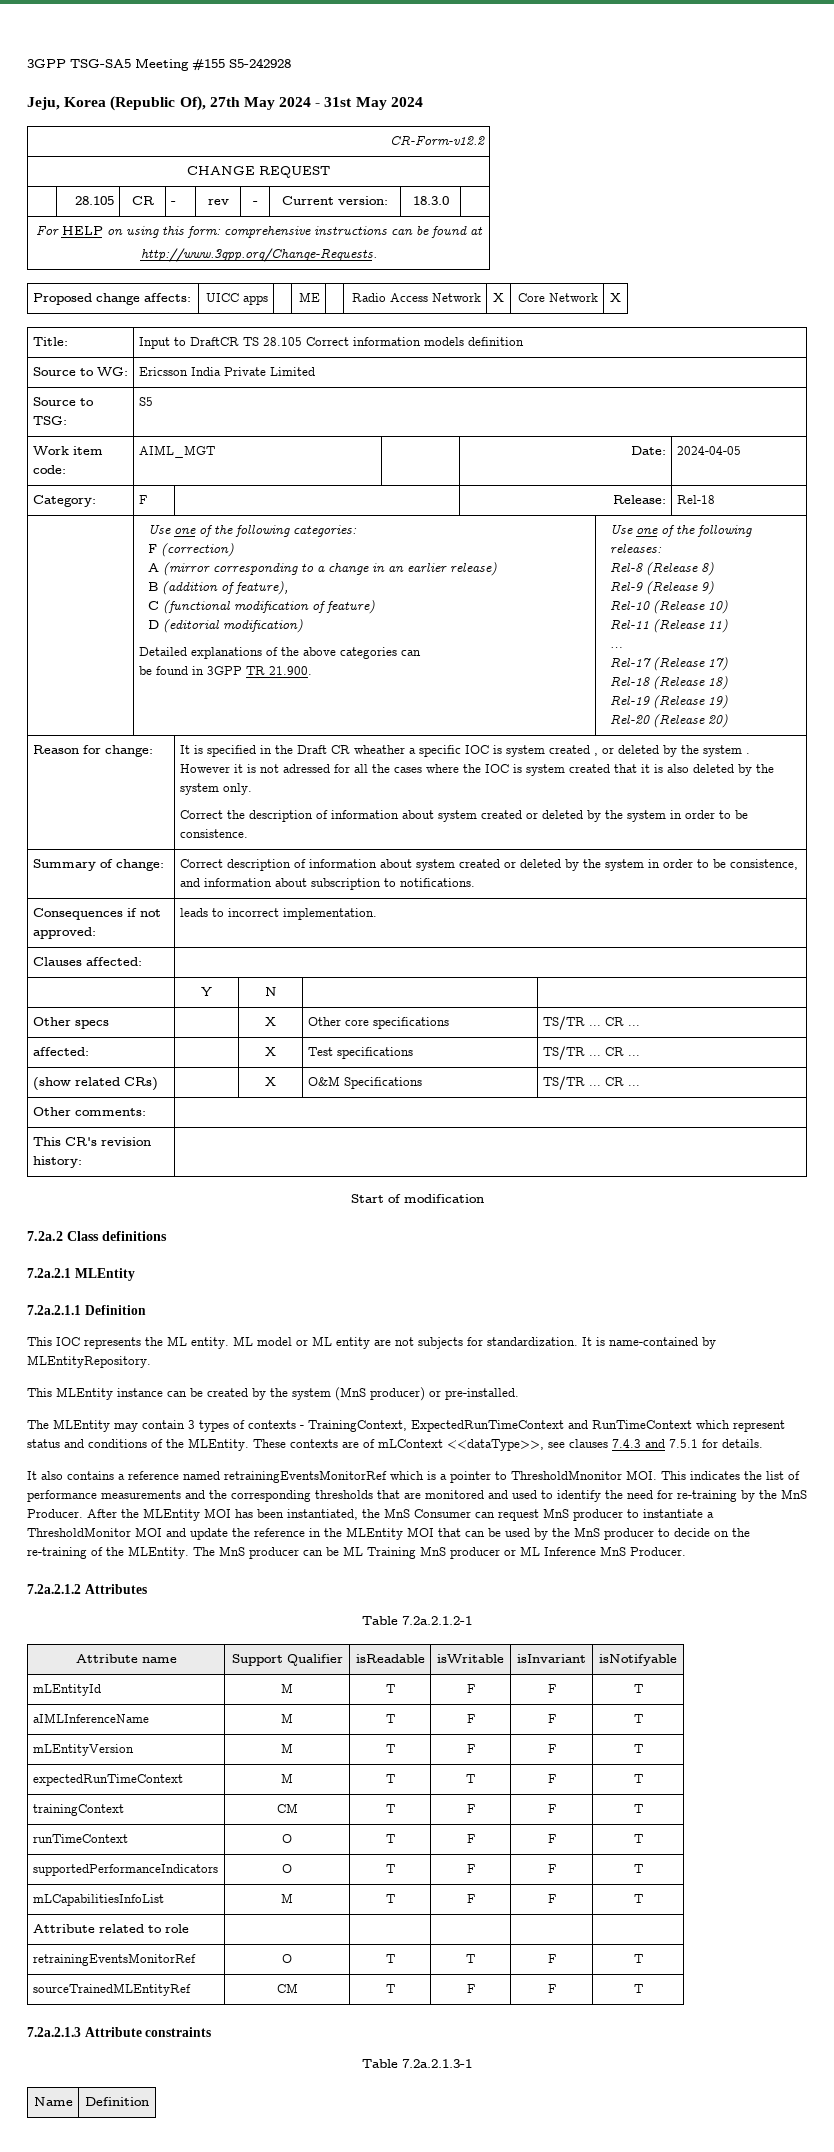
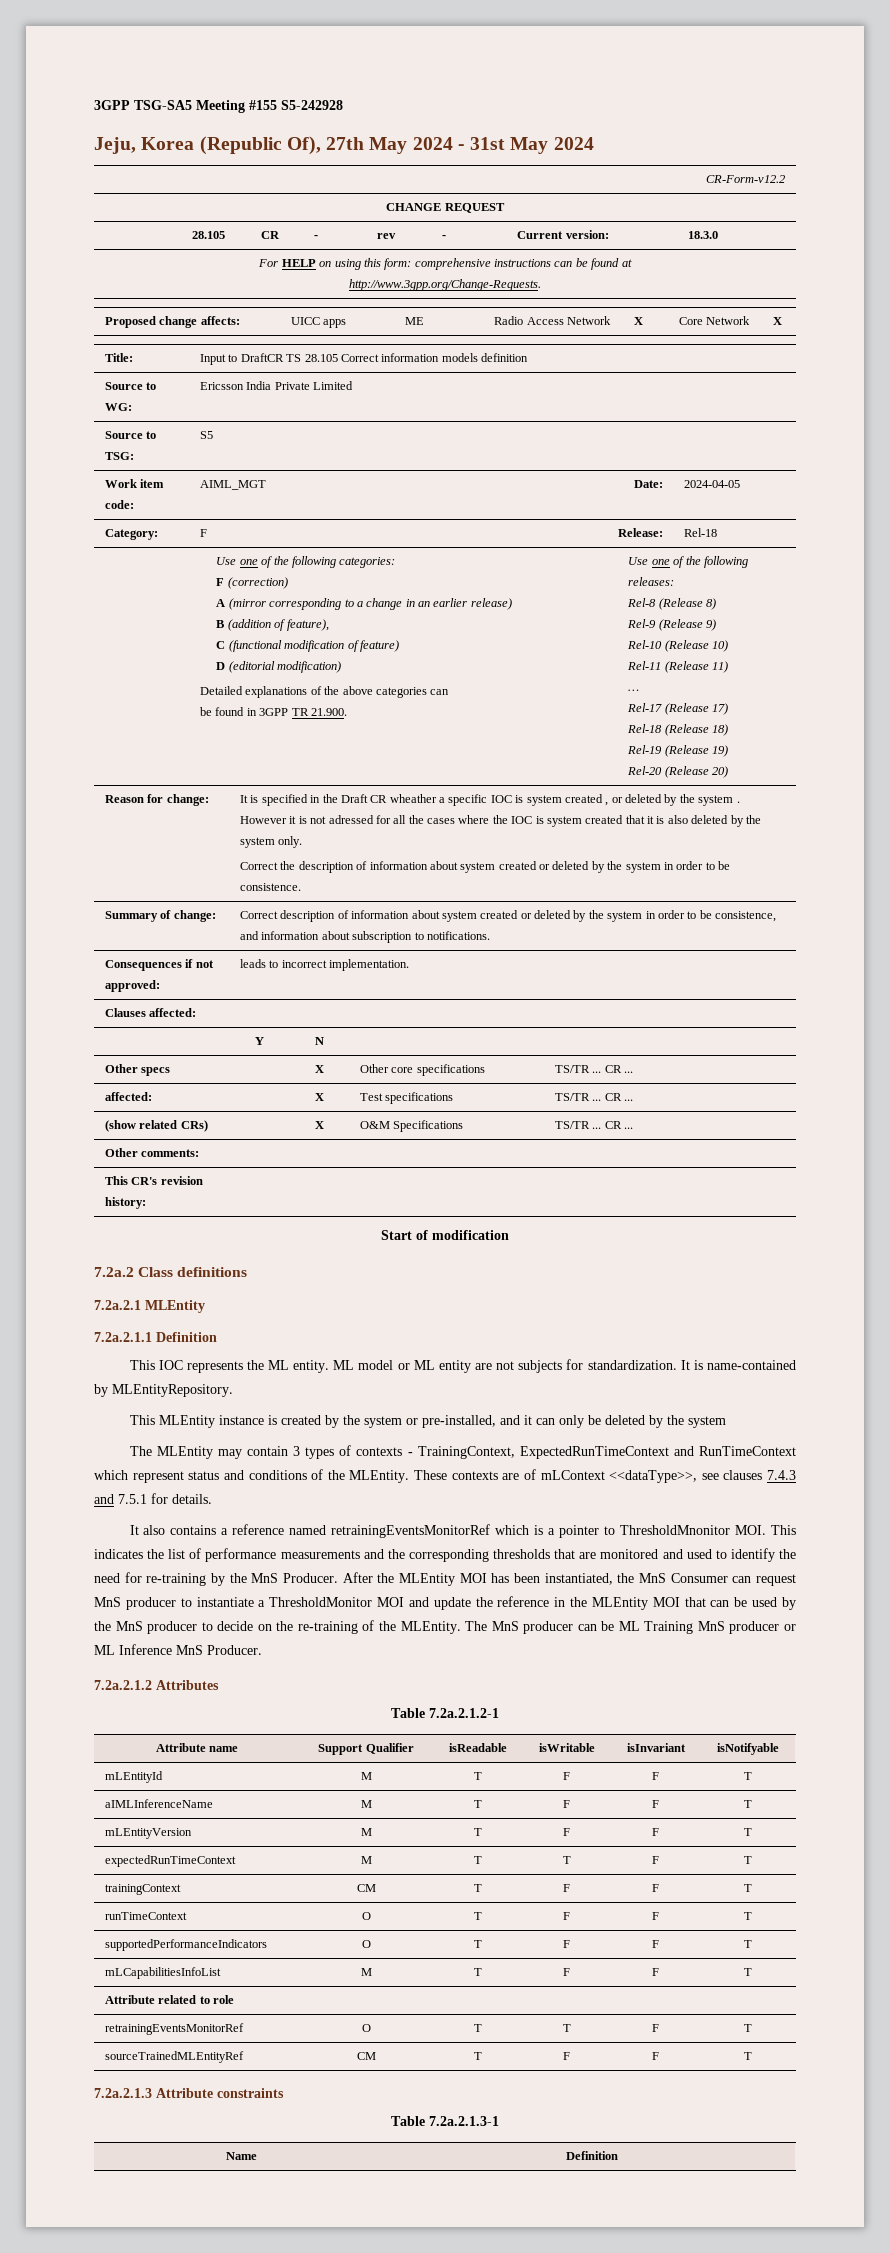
[167,1388,203,1397] can be -> [267,1415,277,1425] is
[335,1387,519,1401] (MnS producer) or pre-installed. -> [405,1415,726,1428] or pre-installed, and it can only be deleted by the system

